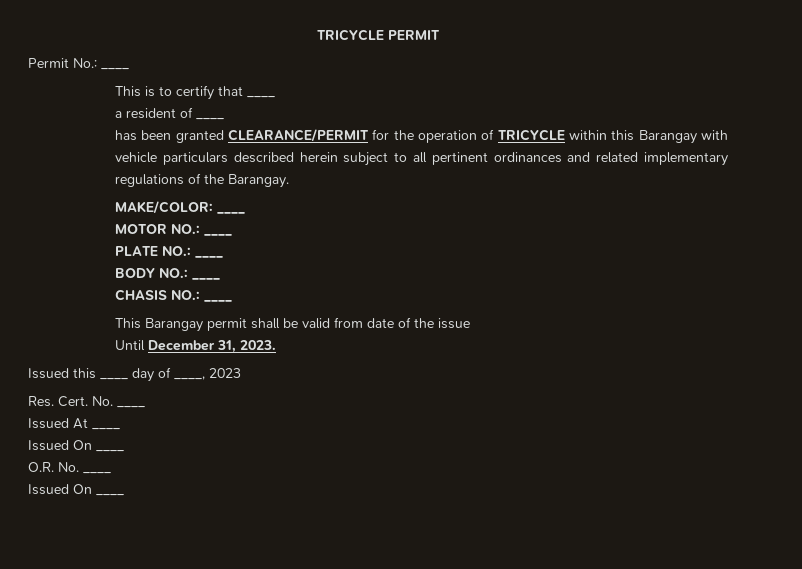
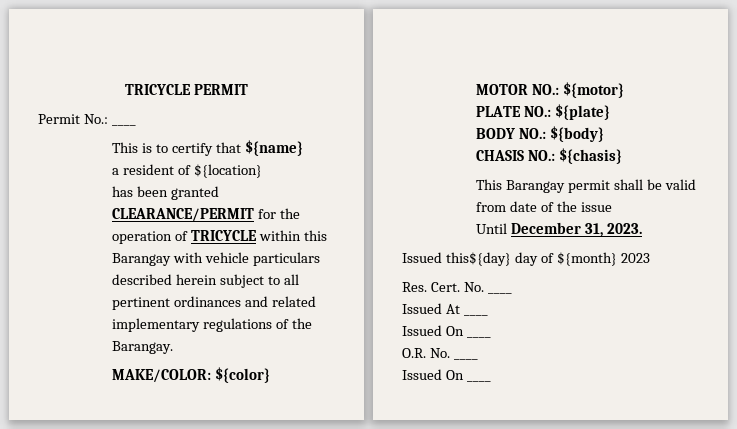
[247,96,276,98] ____ -> [244,140,303,156] ${name}
[196,118,225,120] ____ -> [193,164,262,178] ${location}
[217,212,246,214] ____ -> [214,367,270,383] ${color}
[204,234,233,236] ____ -> [562,82,624,98] ${motor}
[195,256,224,258] ____ -> [554,104,610,120] ${plate}
[192,278,221,280] ____ -> [549,126,604,142] ${body}
[204,300,233,302] ____ -> [558,148,622,164] ${chasis}
[73,368,128,380] this ____ -> [445,252,511,266] this${day}
[174,376,205,380] ____, -> [556,252,617,266] ${month}

